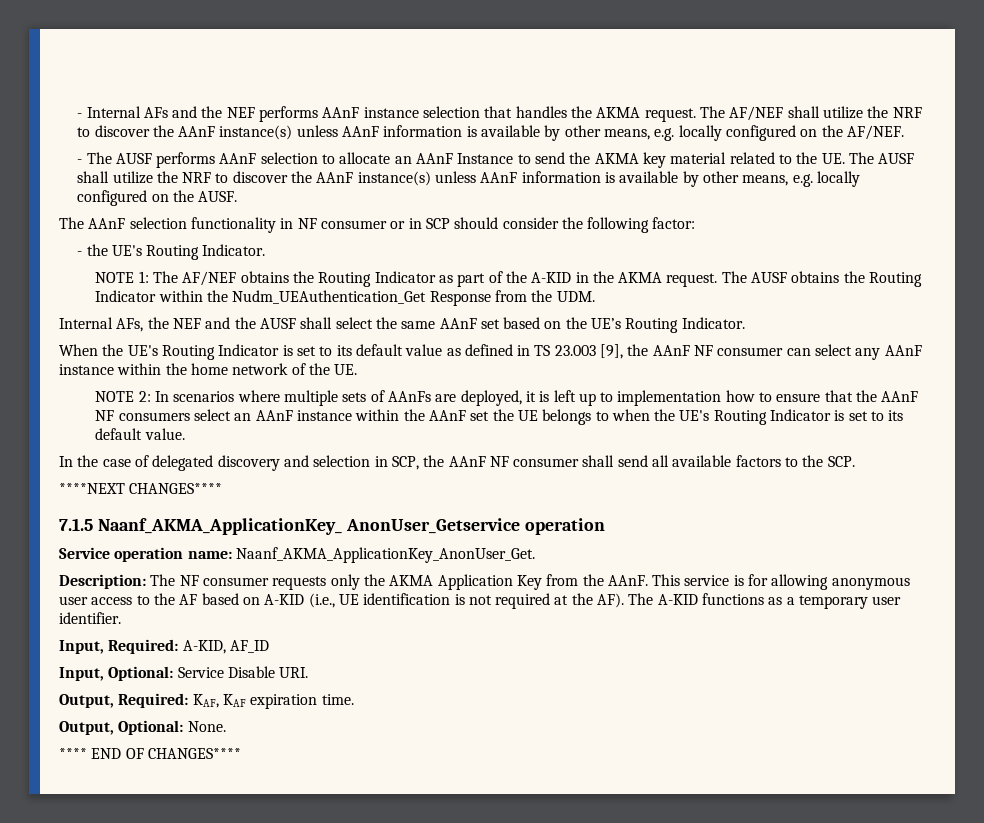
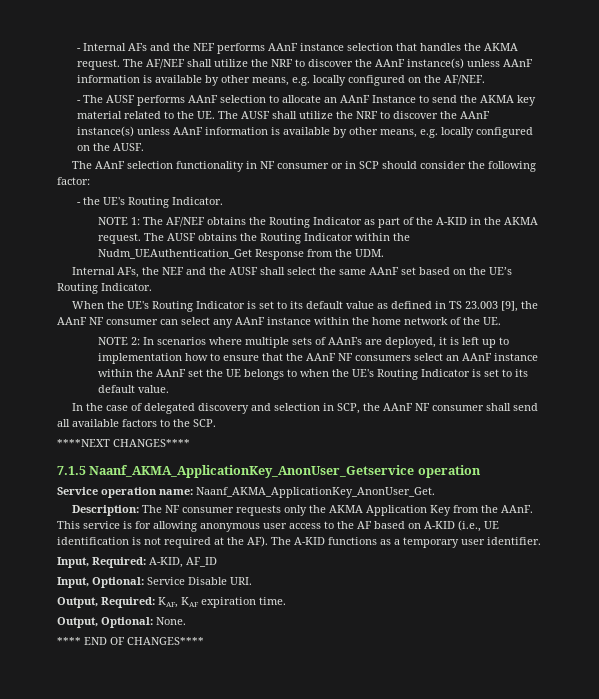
[97,518,520,535] Naanf_AKMA_ApplicationKey_ AnonUser_Getservice -> [89,465,415,478] Naanf_AKMA_ApplicationKey_AnonUser_Getservice

